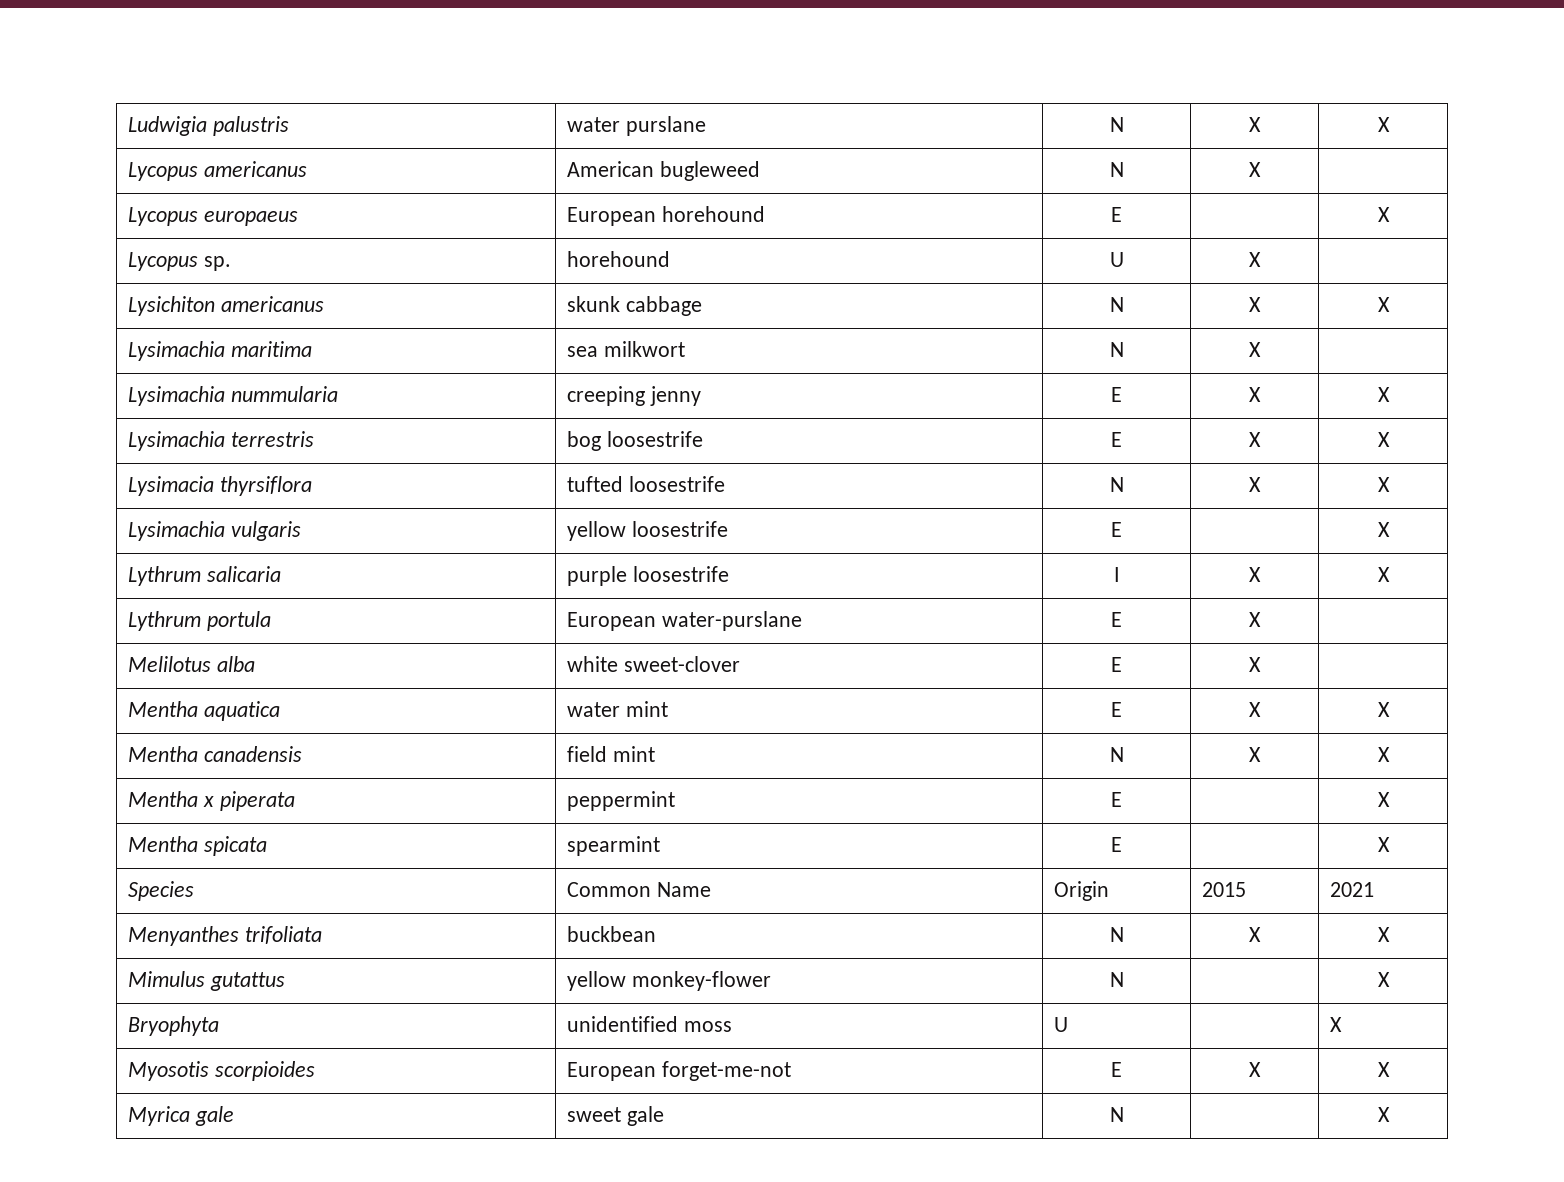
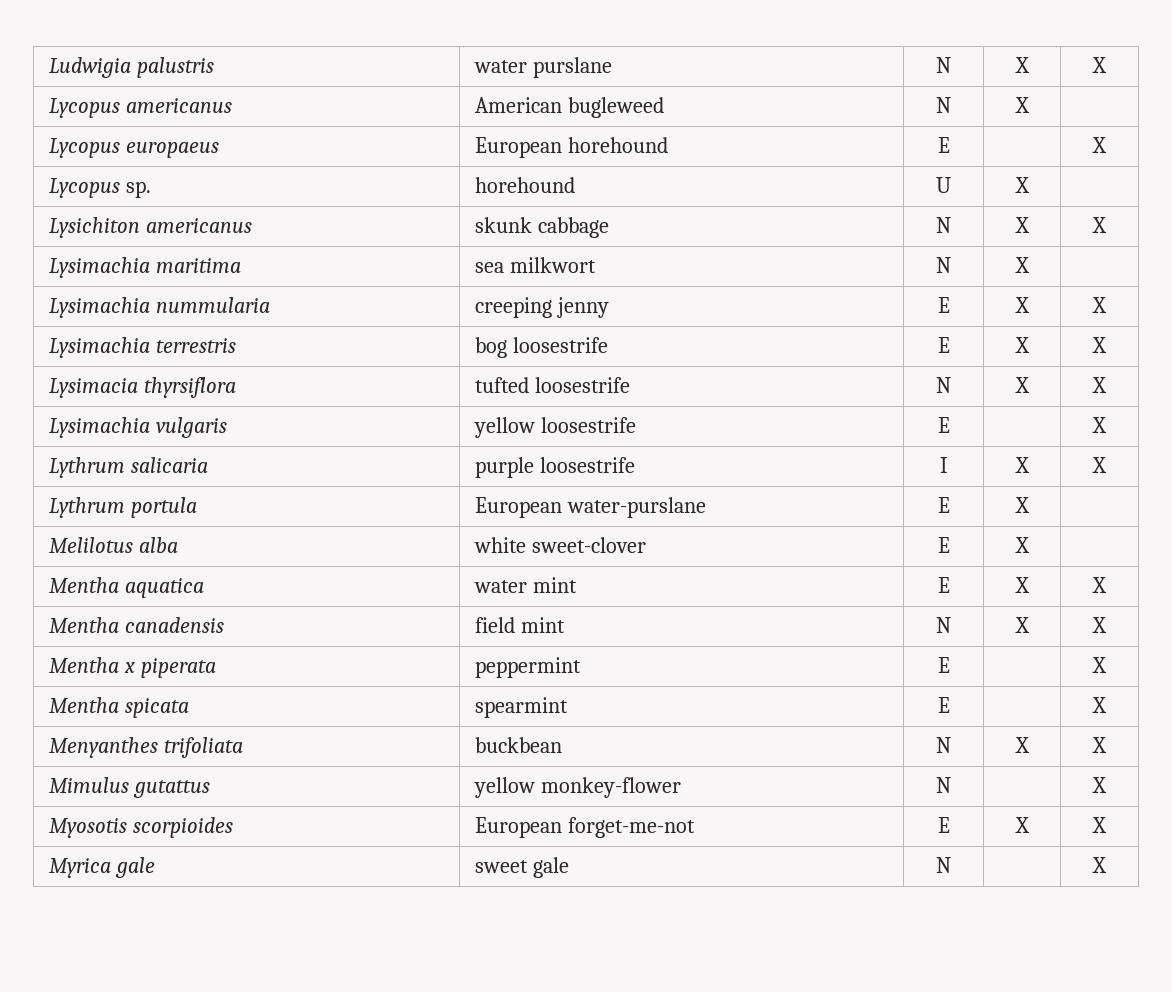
[127,881,194,901] [566,882,711,897] [1053,881,1109,901] [1201,882,1246,897] [1329,882,1374,897] // Species | Common Name | Origin | 2015 | 2021 -> (1107, 705) none
[127,1016,219,1036] [566,1016,732,1032] [1053,1017,1068,1032] [1329,1017,1342,1032] // Bryophyta | unidentified moss | U | | X -> (1107, 785) none

